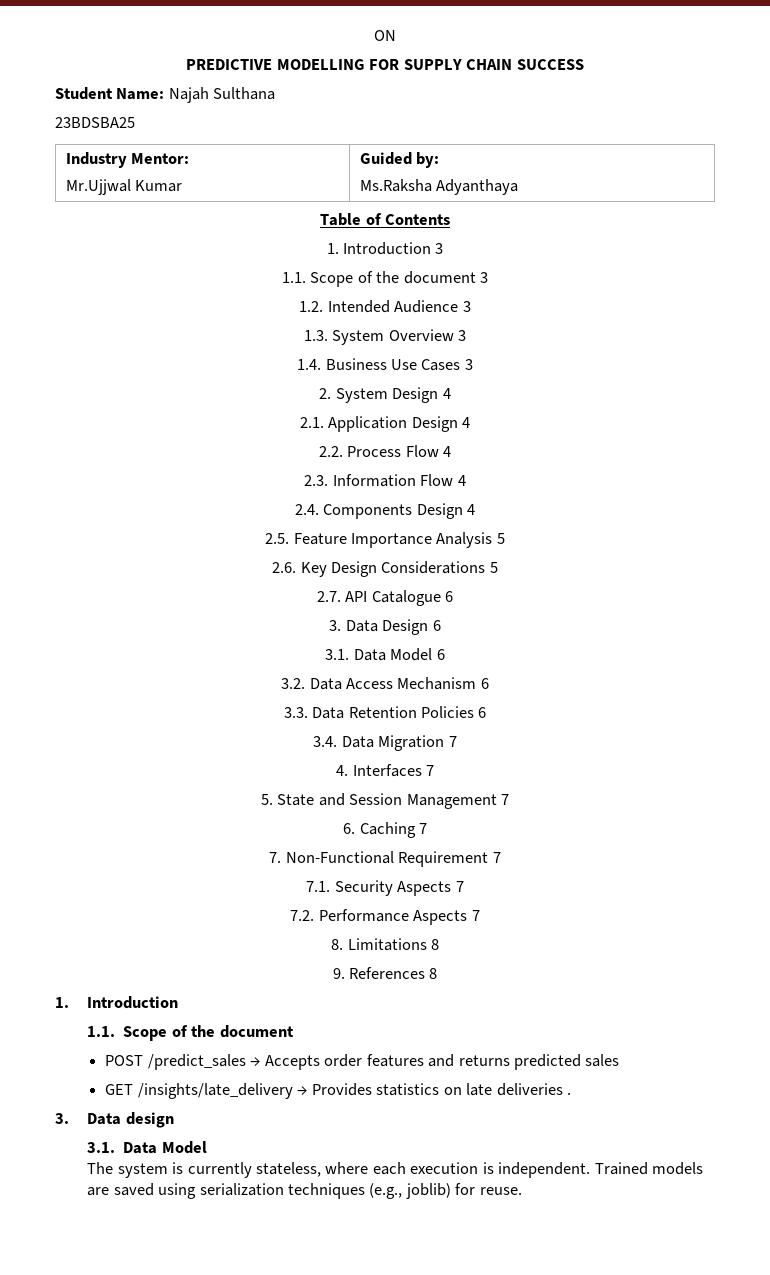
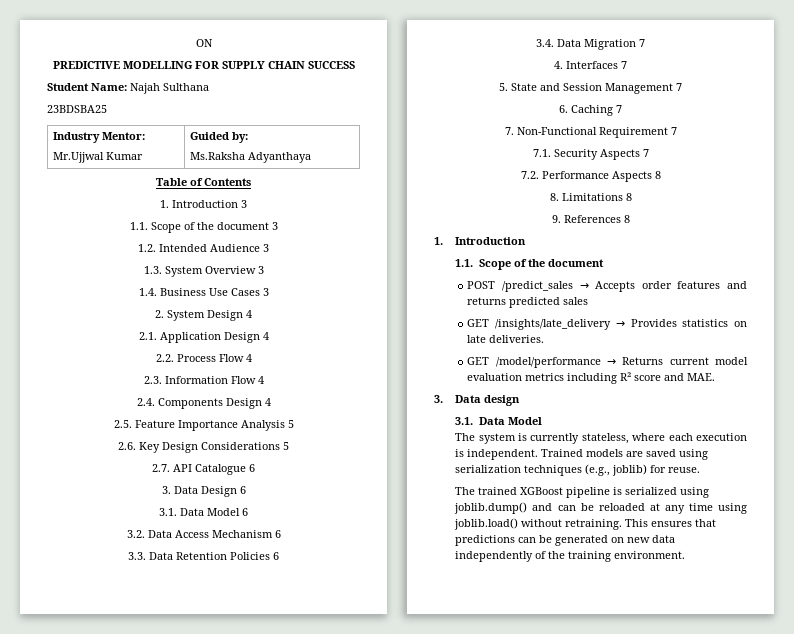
[471,910,480,921] 7 -> [654,171,661,179] 8
[496,1083,571,1096] deliveries . -> [489,335,545,343] [467,357,748,368] [467,372,716,384] deliveries. // GET /model/performance → Returns current model evaluation metrics including R² score and MAE.
(522, 1191) none -> [455,487,710,498] [454,502,747,514] [454,518,717,530] [455,535,676,546] [455,551,686,562] // The trained XGBoost pipeline is serialized using joblib.dump() and can be reloaded at any time using joblib.load() without retraining. This ensures that predictions can be generated on new data independently of the training environment.

